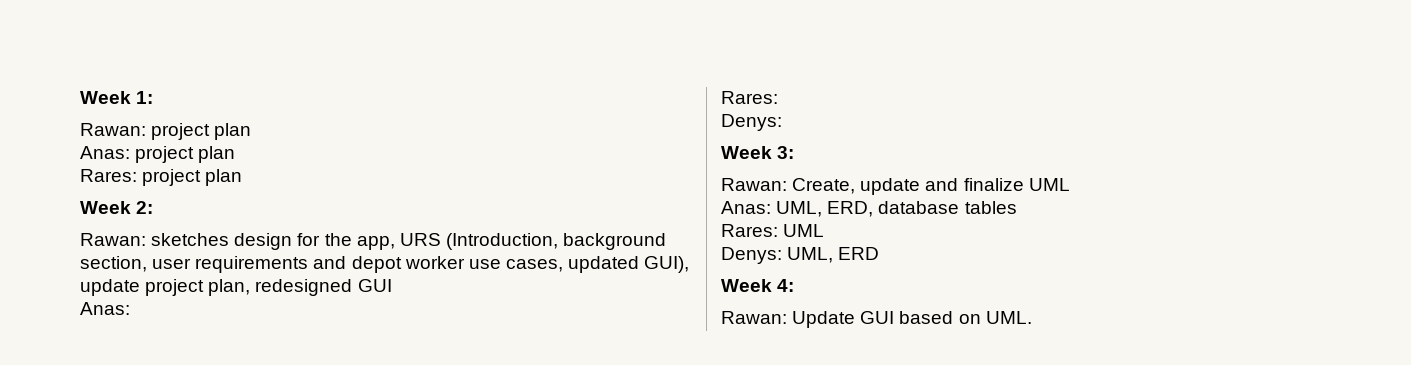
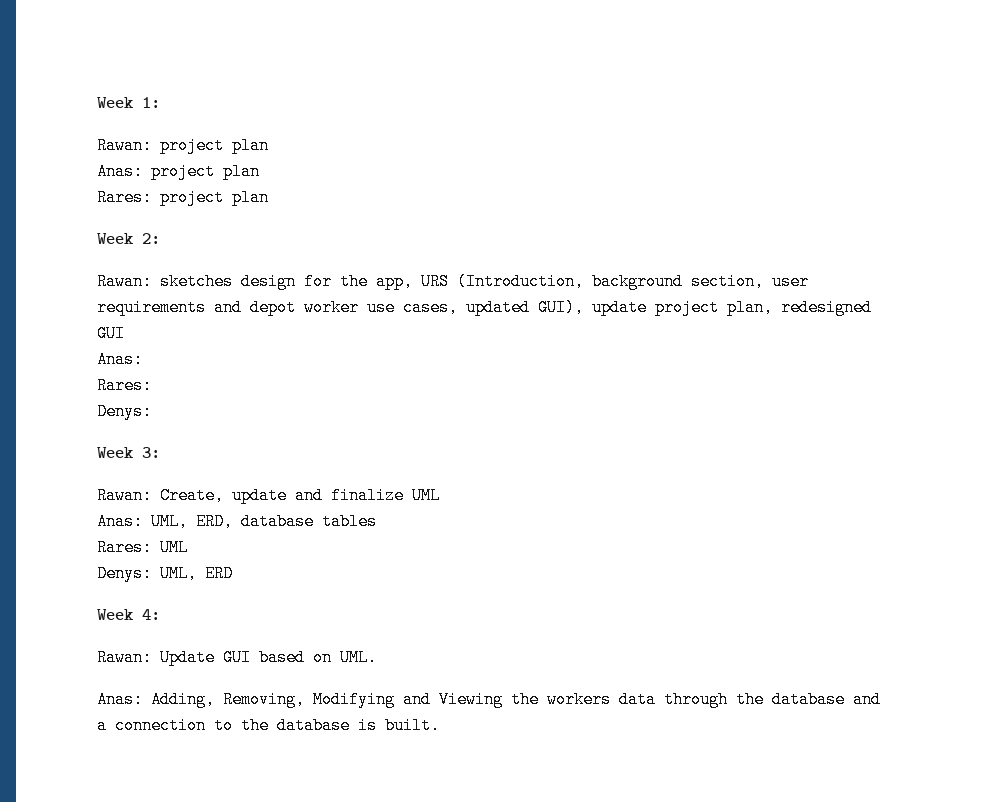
(1032, 317) none -> [97,691,881,708] [97,717,440,734] // Anas: Adding, Removing, Modifying and Viewing the workers data through the database and a connection to the database is built.

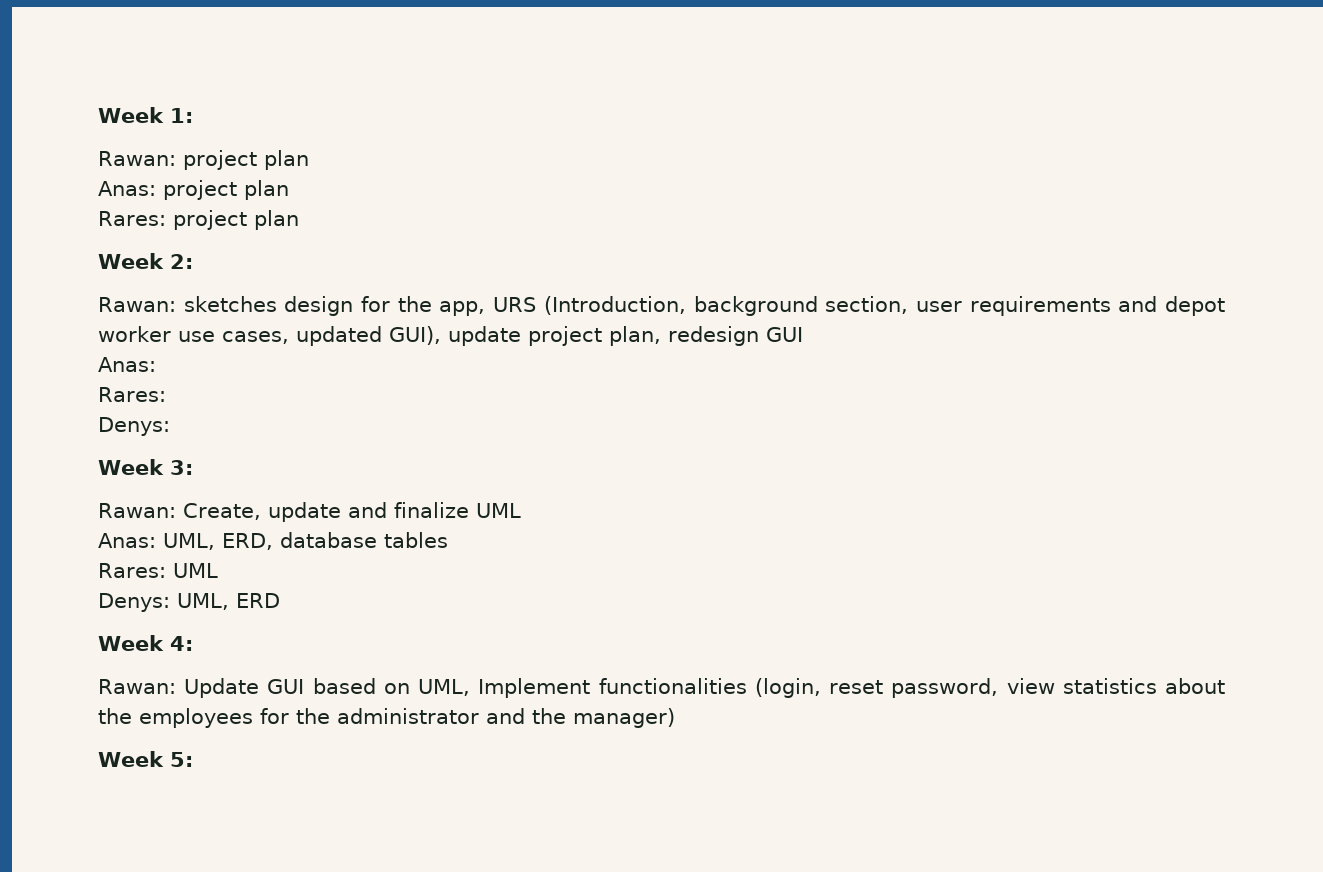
[781,299,872,316] redesigned -> [667,326,759,346] redesign
[340,649,377,666] [97,691,881,708] [97,717,440,734] UML. // Anas: Adding, Removing, Modifying and Viewing the workers data through the database and a connection to the database is built. -> [418,678,1226,698] [98,708,675,728] [98,751,193,767] UML, Implement functionalities (login, reset password, view statistics about the employees for the administrator and the manager) // Week 5:

